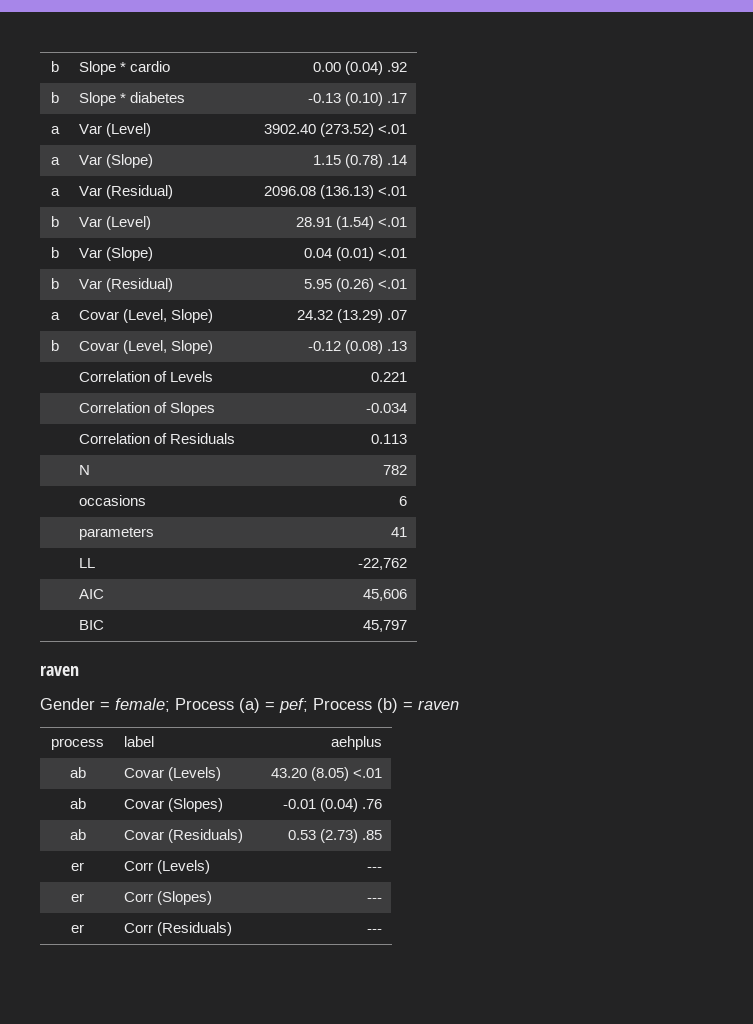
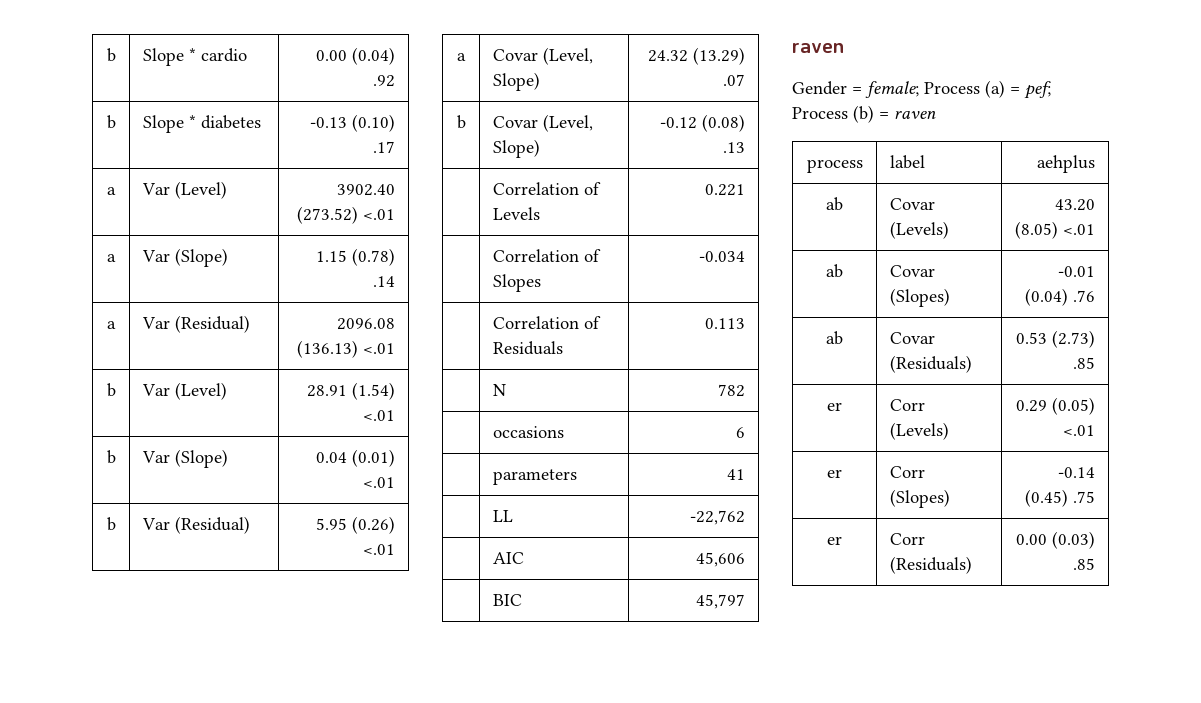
[366,867,382,871] --- -> [1016,397,1096,415] [1063,425,1096,436] 0.29 (0.05) <.01
[366,898,382,902] --- -> [1058,467,1096,478] [1025,489,1096,507] -0.14 (0.45) .75
[366,929,382,933] --- -> [1016,531,1096,549] [1073,558,1096,570] 0.00 (0.03) .85

